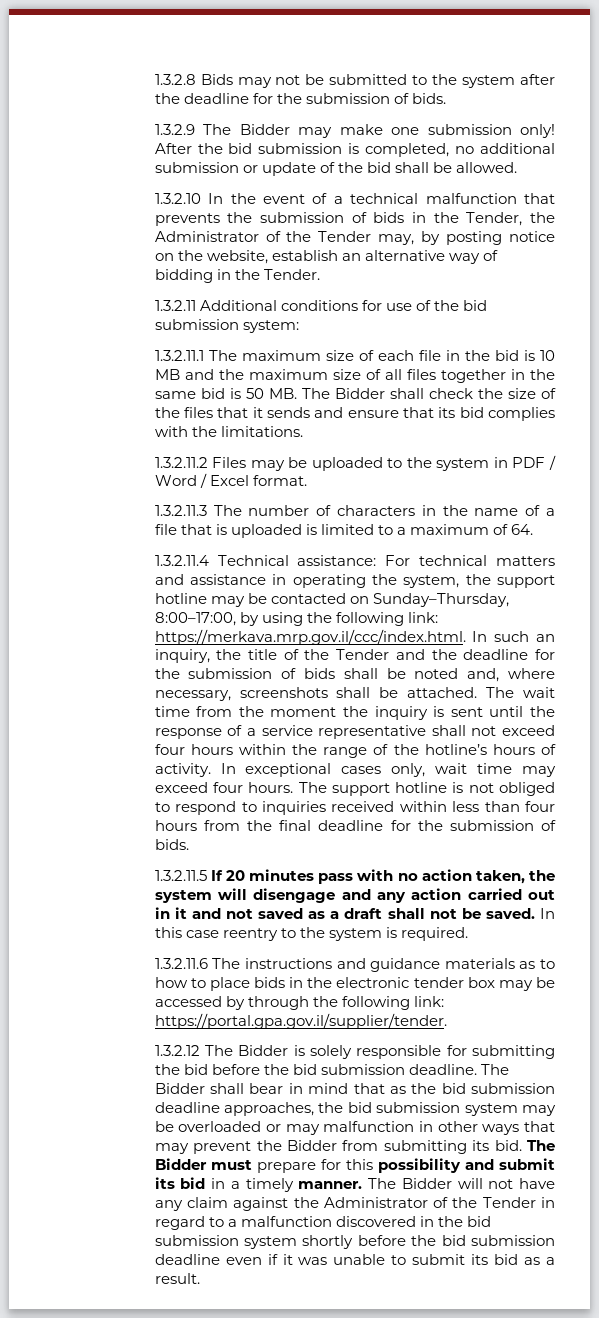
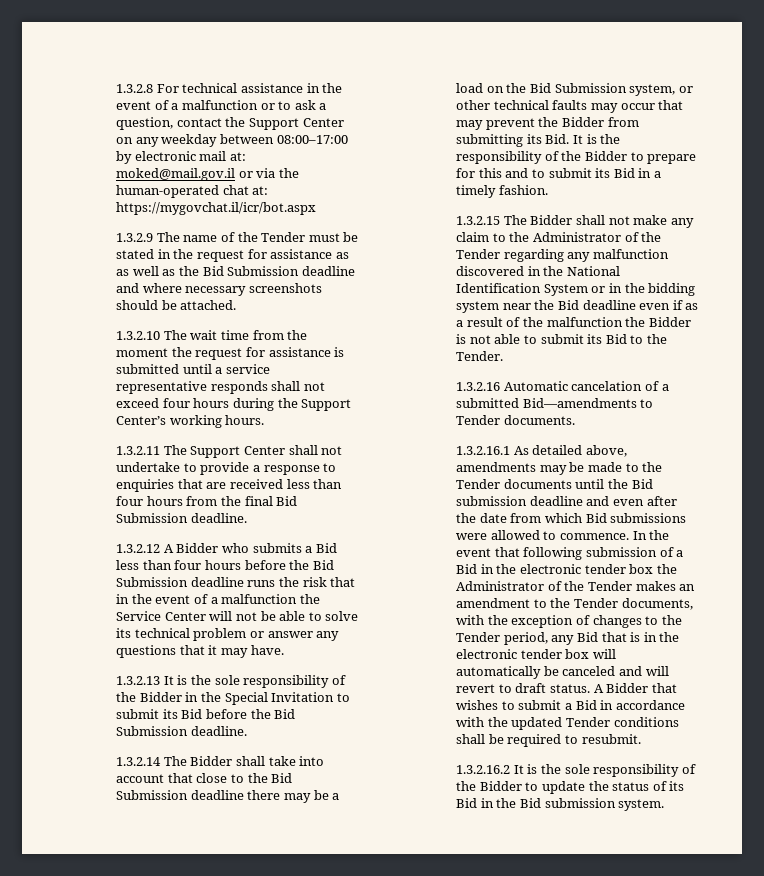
[200,74,556,88] [154,93,446,104] [154,124,555,138] [154,143,555,157] [154,162,518,176] [154,193,555,204] [154,212,555,226] [154,231,555,245] [154,250,499,264] [154,269,320,283] [154,300,488,311] [154,319,299,333] [154,350,555,361] [154,369,556,383] [154,388,556,399] [154,407,555,421] [154,426,303,437] [154,455,557,471] [154,473,307,488] [154,505,555,516] [154,524,534,538] [154,555,555,566] [154,574,556,588] [154,593,509,607] [154,612,438,626] [154,629,555,645] [154,649,555,663] [154,668,555,682] [154,687,371,701] Bids may not be submitted to the system after the deadline for the submission of bids. // 1.3.2.9 The Bidder may make one submission only! After the bid submission is completed, no additional submission or update of the bid shall be allowed. // 1.3.2.10 In the event of a technical malfunction that prevents the submission of bids in the Tender, the Administrator of the Tender may, by posting notice on the website, establish an alternative way of bidding in the Tender. // 1.3.2.11 Additional conditions for use of the bid submission system: // 1.3.2.11.1 The maximum size of each file in the bid is 10 MB and the maximum size of all files together in the same bid is 50 MB. The Bidder shall check the size of the files that it sends and ensure that its bid complies with the limitations. // 1.3.2.11.2 Files may be uploaded to the system in PDF / Word / Excel format. // 1.3.2.11.3 The number of characters in the name of a file that is uploaded is limited to a maximum of 64. // 1.3.2.11.4 Technical assistance: For technical matters and assistance in operating the system, the support hotline may be contacted on Sunday–Thursday, 8:00–17:00, by using the following link: https://merkava.mrp.gov.il/ccc/index.html. In such an inquiry, the title of the Tender and the deadline for the submission of bids shall be noted and, where necessary, screenshots shall -> [156,83,343,93] [116,100,327,110] [116,117,344,130] [116,134,348,147] [116,151,246,164] [116,168,299,181] [116,185,269,198] [116,202,317,215] [116,232,359,242] [116,249,349,262] [116,266,355,276] [116,283,322,296] [116,300,159,310] For technical assistance in the event of a malfunction or to ask a question, contact the Support Center on any weekday between 08:00–17:00 by electronic mail at: moked@mail.gov.il or via the human-operated chat at: https://mygovchat.il/icr/bot.aspx // 1.3.2.9 The name of the Tender must be stated in the request for assistance as as well as the Bid Submission deadline and where necessary screenshots should
(478, 692) none -> [116,331,161,340] // 1.3.2.10
[374,706,555,720] [154,725,243,739] inquiry is sent until the response of -> [195,347,345,360] [116,364,212,374] request for assistance is submitted until
(427, 732) none -> [210,381,268,394] responds
[238,744,557,758] [154,763,556,777] [154,782,555,796] [154,801,447,815] within the range of the hotline’s hours of activity. In exceptional cases only, wait time may exceed four hours. The support hotline is not obliged to respond to inquiries received within -> [232,398,352,411] [116,415,265,428] [116,445,343,458] [116,462,337,475] [116,479,283,492] during the Support Center’s working hours. // 1.3.2.11 The Support Center shall not undertake to provide a response to enquiries that are received
[318,820,556,831] [154,839,189,850] [154,869,556,884] [154,888,556,903] [154,907,555,919] [154,927,469,941] [154,958,556,972] [154,977,555,991] [154,996,444,1010] [154,1013,447,1029] [154,1045,556,1059] [154,1064,510,1075] [154,1083,556,1094] [154,1102,556,1116] [154,1121,520,1135] deadline for the submission of bids. // 1.3.2.11.5 If 20 minutes pass with no action taken, the system will disengage and any action carried out in it and not saved as a draft shall not be saved. In this case reentry to the system is required. // 1.3.2.11.6 The instructions and guidance materials as to how to place bids in the electronic tender box may be accessed by through the following link: https://portal.gpa.gov.il/supplier/tender. // 1.3.2.12 The Bidder is solely responsible for submitting the bid before the bid submission deadline. The Bidder shall bear in mind that as the bid submission deadline approaches, the bid submission system may be overloaded or may malfunction in other ways -> [276,496,298,506] [116,513,247,523] [116,543,337,553] [116,560,334,570] [116,577,356,587] [116,594,320,604] [116,611,359,621] [116,628,340,641] [116,645,284,658] [116,675,346,688] [116,692,350,705] [116,709,296,719] [116,726,247,736] [116,756,325,766] [116,773,293,783] [116,790,340,803] [456,83,693,96] [456,100,655,113] Bid Submission deadline. // 1.3.2.12 A Bidder who submits a Bid less than four hours before the Bid Submission deadline runs the risk that in the event of a malfunction the Service Center will not be able to solve its technical problem or answer any questions that it may have. // 1.3.2.13 It is the sole responsibility of the Bidder in the Special Invitation to submit its Bid before the Bid Submission deadline. // 1.3.2.14 The Bidder shall take into account that close to the Bid Submission deadline there may be a load on the Bid Submission system, or other technical faults may occur
[494,1140,555,1151] [154,1158,252,1170] bid. The Bidder must -> [545,134,621,144] [456,151,644,164] Bid. It is the responsibility of the Bidder to
[377,1158,556,1173] [154,1177,206,1189] possibility and submit its bid -> [505,168,635,178] and to submit its Bid
[298,1178,556,1189] manner. The Bidder will not have -> [498,185,548,195] [456,215,668,225] fashion. // 1.3.2.15 The Bidder shall not make
[233,1197,555,1211] [154,1216,492,1230] [154,1235,555,1249] [154,1254,555,1265] [154,1273,200,1284] against the Administrator of the Tender in regard to a malfunction discovered in the bid submission system shortly before the bid submission deadline even if it was unable to submit its bid as a result. -> [492,232,662,242] [456,249,669,262] [456,266,620,276] [456,283,696,296] [456,300,699,313] [456,317,691,327] [456,334,667,344] [456,351,504,361] [456,381,669,391] [456,398,654,408] [456,415,575,425] [456,445,627,457] [456,462,663,475] [456,479,653,489] [456,496,677,506] [456,513,687,523] [456,530,670,540] [456,547,684,560] [456,564,677,574] [456,581,696,591] [456,598,693,610] [456,615,682,628] [456,632,680,645] [456,649,616,659] [456,666,669,679] [456,683,677,693] [456,700,685,710] [456,717,679,730] [456,734,641,747] [456,764,696,777] [456,781,685,794] [456,798,665,811] to the Administrator of the Tender regarding any malfunction discovered in the National Identification System or in the bidding system near the Bid deadline even if as a result of the malfunction the Bidder is not able to submit its Bid to the Tender. // 1.3.2.16 Automatic cancelation of a submitted Bid—amendments to Tender documents. // 1.3.2.16.1 As detailed above, amendments may be made to the Tender documents until the Bid submission deadline and even after the date from which Bid submissions were allowed to commence. In the event that following submission of a Bid in the electronic tender box the Administrator of the Tender makes an amendment to the Tender documents, with the exception of changes to the Tender period, any Bid that is in the electronic tender box will automatically be canceled and will revert to draft status. A Bidder that wishes to submit a Bid in accordance with the updated Tender conditions shall be required to resubmit. // 1.3.2.16.2 It is the sole responsibility of the Bidder to update the status of its Bid in the Bid submission system.

